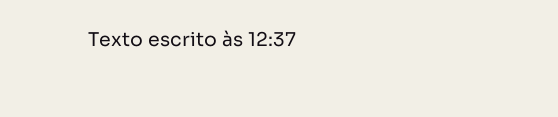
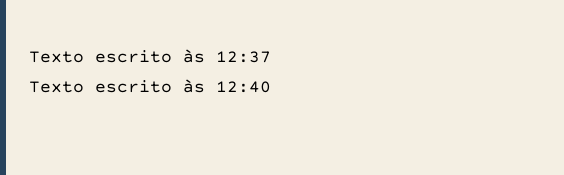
(297, 39) none -> [29,79,271,93] // Texto escrito às 12:40

